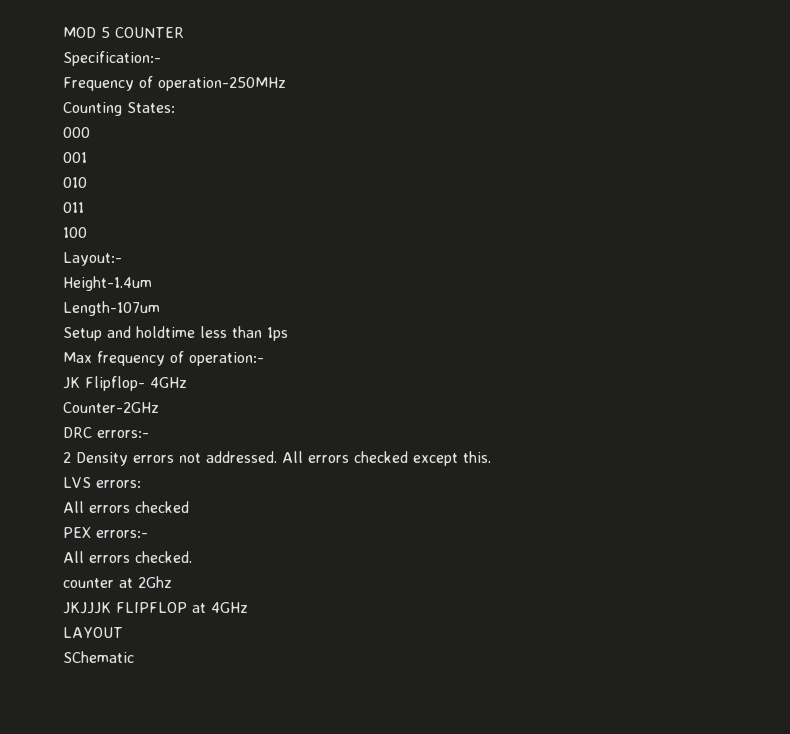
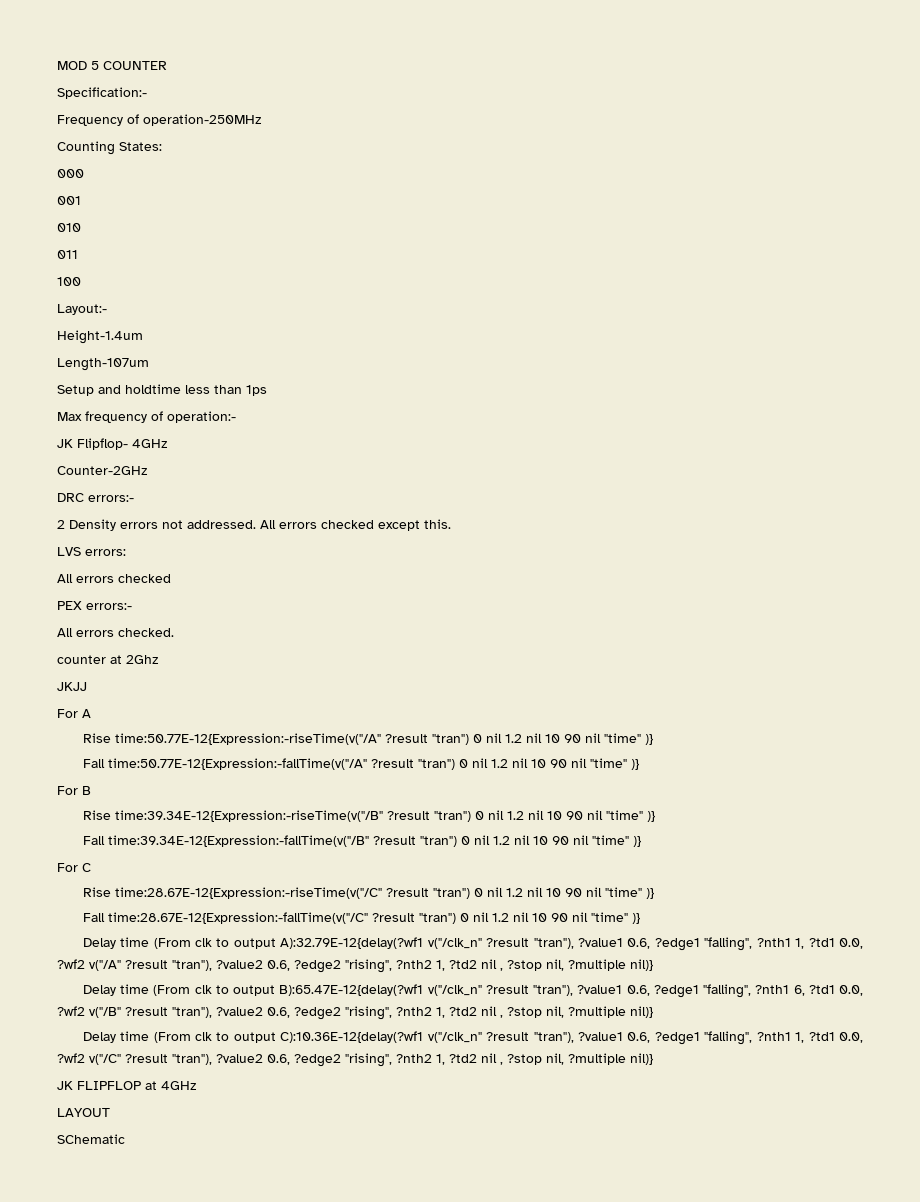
[63,602,111,614] JKJJJK -> [57,682,87,691] [57,709,91,718] [82,733,653,745] [82,758,639,770] [57,786,91,795] [82,810,655,822] [82,835,641,847] [57,863,91,872] [82,887,654,899] [82,912,640,924] [82,937,864,951] [57,959,653,973] [82,984,863,998] [57,1006,653,1020] [82,1031,864,1045] [57,1053,653,1067] [57,1081,73,1090] JKJJ // For A // Rise time:50.77E-12{Expression:-riseTime(v("/A" ?result "tran") 0 nil 1.2 nil 10 90 nil "time" )} // Fall time:50.77E-12{Expression:-fallTime(v("/A" ?result "tran") 0 nil 1.2 nil 10 90 nil "time" )} // For B // Rise time:39.34E-12{Expression:-riseTime(v("/B" ?result "tran") 0 nil 1.2 nil 10 90 nil "time" )} // Fall time:39.34E-12{Expression:-fallTime(v("/B" ?result "tran") 0 nil 1.2 nil 10 90 nil "time" )} // For C // Rise time:28.67E-12{Expression:-riseTime(v("/C" ?result "tran") 0 nil 1.2 nil 10 90 nil "time" )} // Fall time:28.67E-12{Expression:-fallTime(v("/C" ?result "tran") 0 nil 1.2 nil 10 90 nil "time" )} // Delay time (From clk to output A):32.79E-12{delay(?wf1 v("/clk_n" ?result "tran"), ?value1 0.6, ?edge1 "falling", ?nth1 1, ?td1 0.0, ?wf2 v("/A" ?result "tran"), ?value2 0.6, ?edge2 "rising", ?nth2 1, ?td2 nil , ?stop nil, ?multiple nil)} // Delay time (From clk to output B):65.47E-12{delay(?wf1 v("/clk_n" ?result "tran"), ?value1 0.6, ?edge1 "falling", ?nth1 6, ?td1 0.0, ?wf2 v("/B" ?result "tran"), ?value2 0.6, ?edge2 "rising", ?nth2 1, ?td2 nil , ?stop nil, ?multiple nil)} // Delay time (From clk to output C):10.36E-12{delay(?wf1 v("/clk_n" ?result "tran"), ?value1 0.6, ?edge1 "falling", ?nth1 1, ?td1 0.0, ?wf2 v("/C" ?result "tran"), ?value2 0.6, ?edge2 "rising", ?nth2 1, ?td2 nil , ?stop nil, ?multiple nil)} // JK

